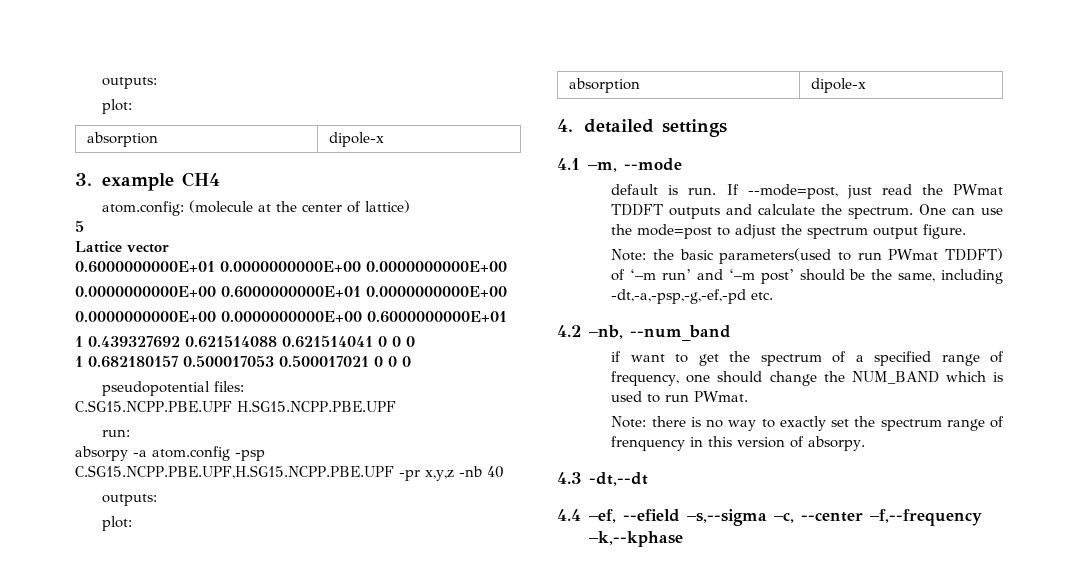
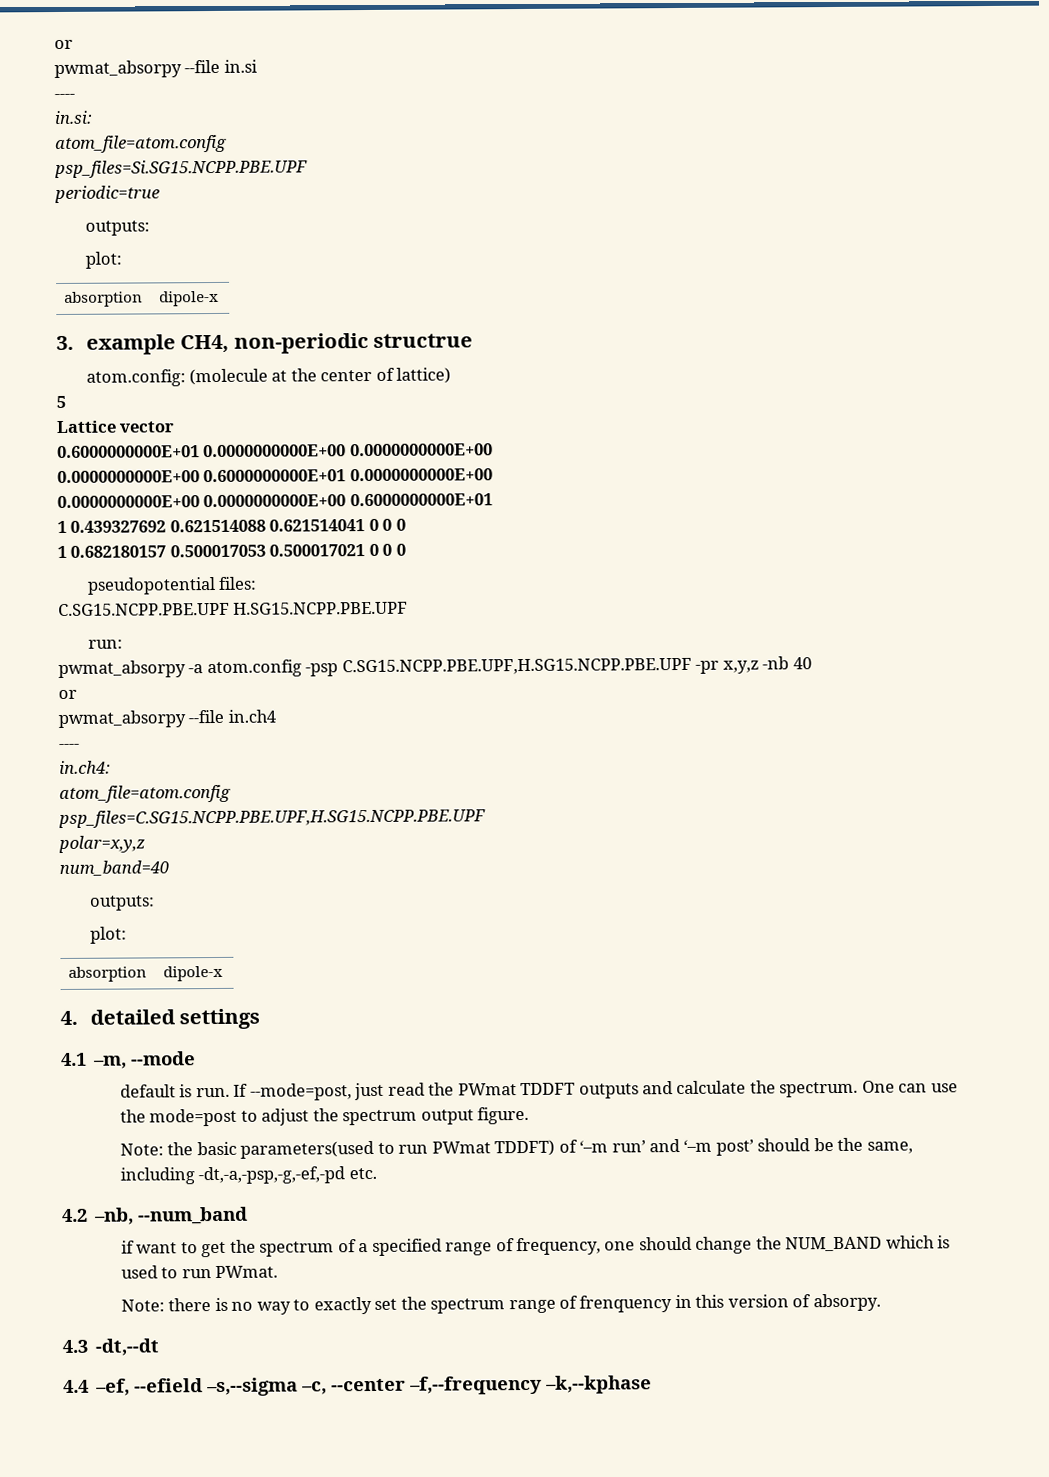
(102, 83) none -> [54,39,73,50] [54,59,258,79] [54,93,75,100] [54,110,93,125] [55,134,227,154] [54,159,308,179] [54,185,160,204] or // pwmat_absorpy --file in.si // ---- // in.si: // atom_file=atom.config // psp_files=Si.SG15.NCPP.PBE.UPF // periodic=true //
[182,172,221,187] CH4 -> [180,332,474,354] CH4, non-periodic structrue
[75,446,128,461] absorpy -> [58,660,186,679] pwmat_absorpy
(504, 472) none -> [58,689,77,700] [58,709,276,729] [59,743,80,750] [59,760,111,775] [59,784,231,804] [58,808,486,829] [58,835,145,854] [59,860,169,877] // or // pwmat_absorpy --file in.ch4 // ---- // in.ch4: // atom_file=atom.config // psp_files=C.SG15.NCPP.PBE.UPF,H.SG15.NCPP.PBE.UPF // polar=x,y,z // num_band=40

